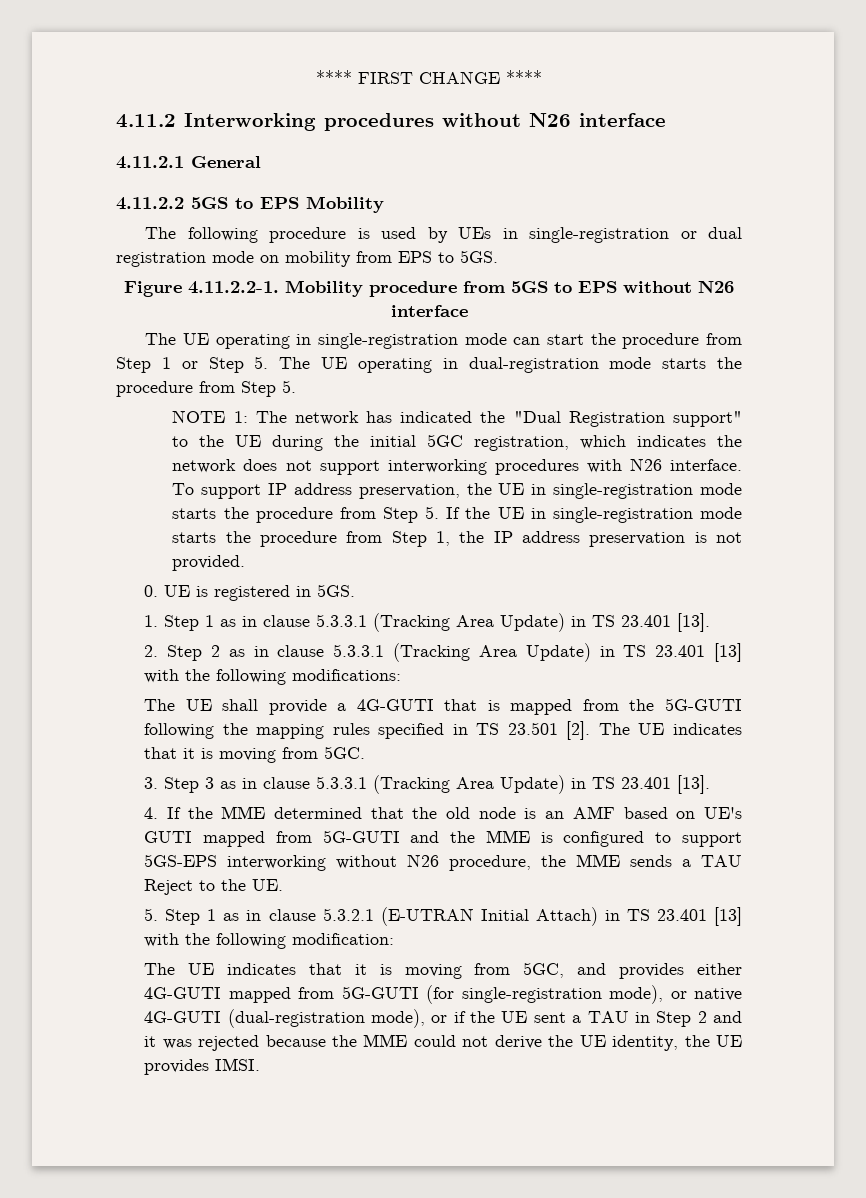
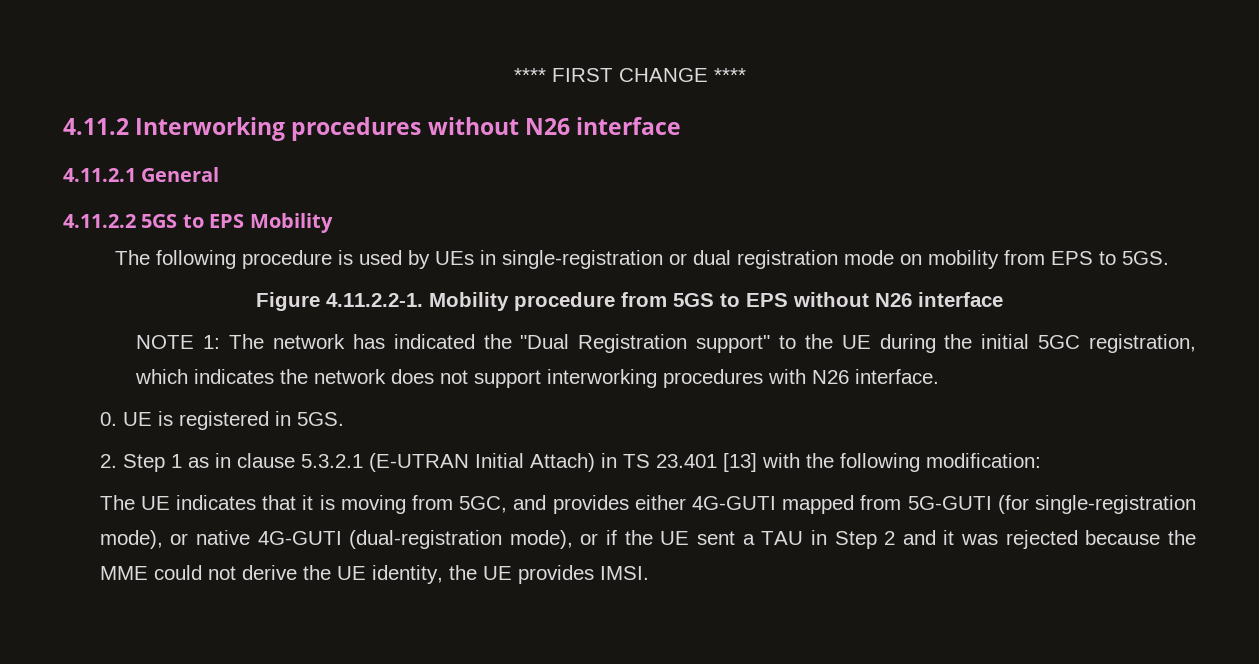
[145,333,742,349] [116,356,742,373] [116,380,296,397] // The UE operating in single-registration mode can start the procedure from Step 1 or Step 5. The UE operating in dual-registration mode starts the procedure from Step 5. -> (1003, 299) none
[172,483,743,499] [172,506,742,523] [172,531,742,547] [172,555,246,571] To support IP address preservation, the UE in single-registration mode starts the procedure from Step 5. If the UE in single-registration mode starts the procedure from Step 1, the IP address preservation is not provided. -> (940, 376) none
[144,613,711,632] [144,643,742,662] [144,669,402,685] [144,698,743,715] [144,721,743,740] [144,746,366,763] [144,775,711,794] [144,806,742,819] [144,830,742,847] [144,854,742,871] [144,879,284,895] [144,908,159,921] 1. Step 1 as in clause 5.3.3.1 (Tracking Area Update) in TS 23.401 [13]. // 2. Step 2 as in clause 5.3.3.1 (Tracking Area Update) in TS 23.401 [13] with the following modifications: // The UE shall provide a 4G-GUTI that is mapped from the 5G-GUTI following the mapping rules specified in TS 23.501 [2]. The UE indicates that it is moving from 5GC. // 3. Step 3 as in clause 5.3.3.1 (Tracking Area Update) in TS 23.401 [13]. // 4. If the MME determined that the old node is an AMF based on UE's GUTI mapped from 5G-GUTI and the MME is configured to support 5GS-EPS interworking without N26 procedure, the MME sends a TAU Reject to the UE. // 5. -> [99,454,117,468] 2.

